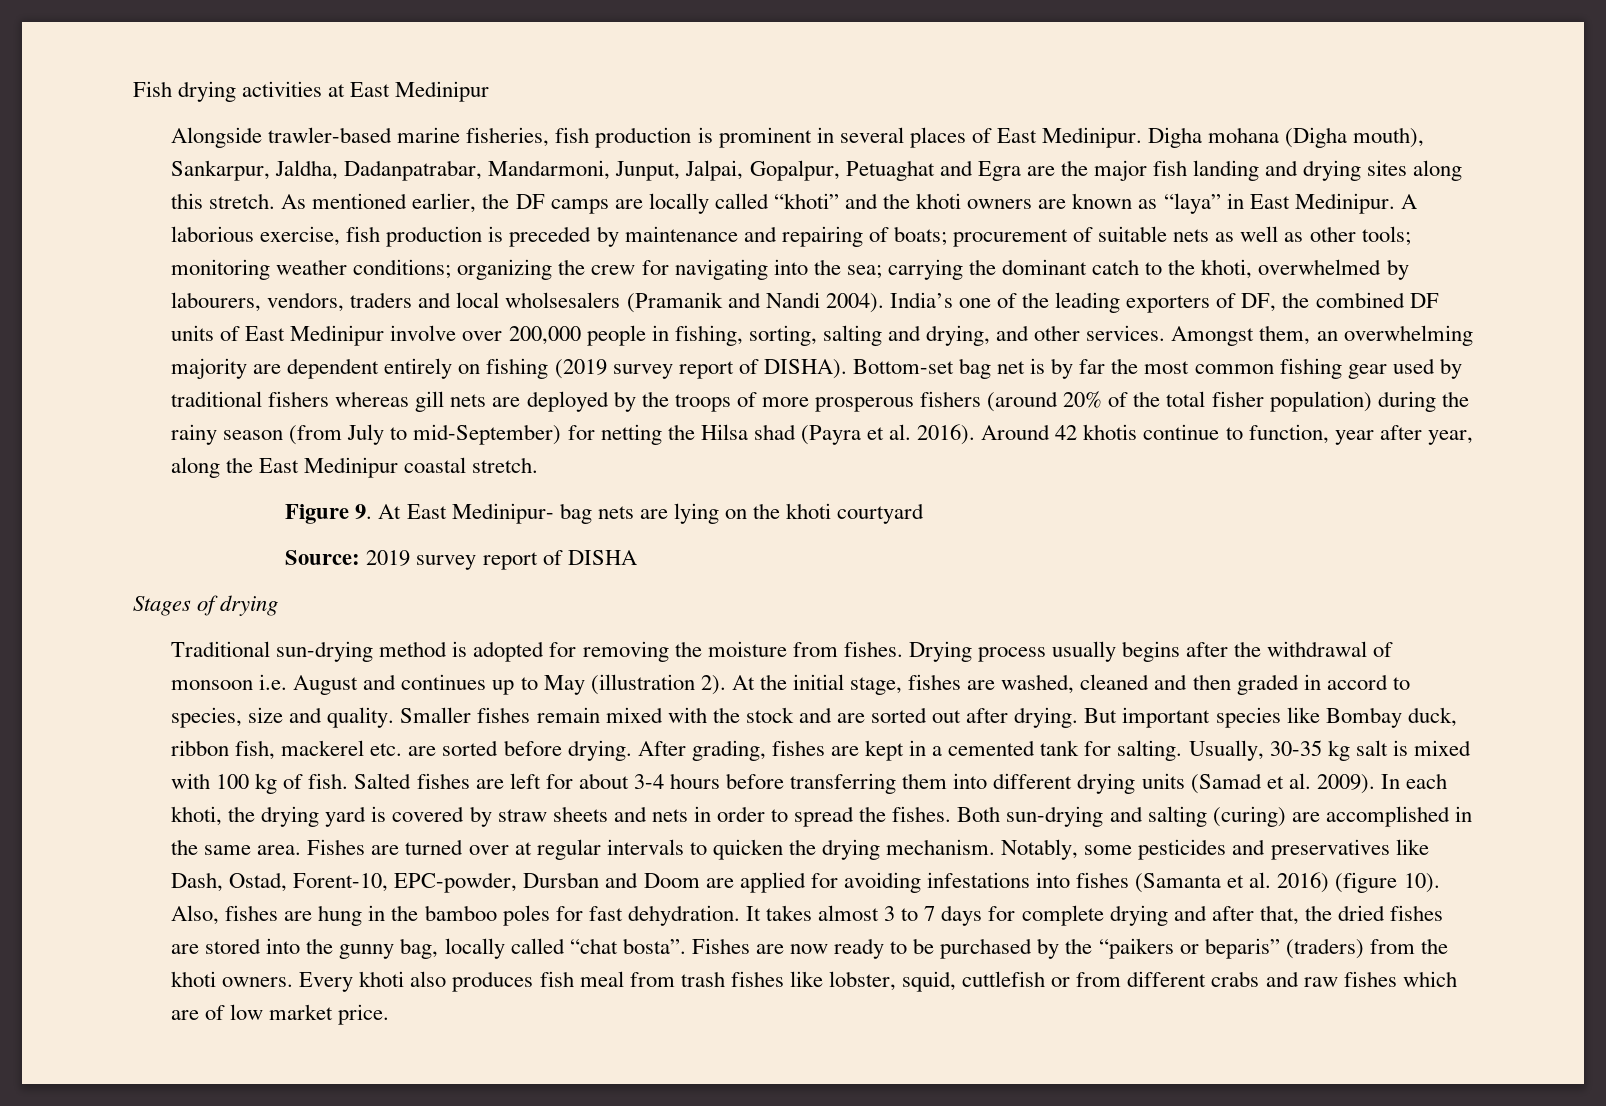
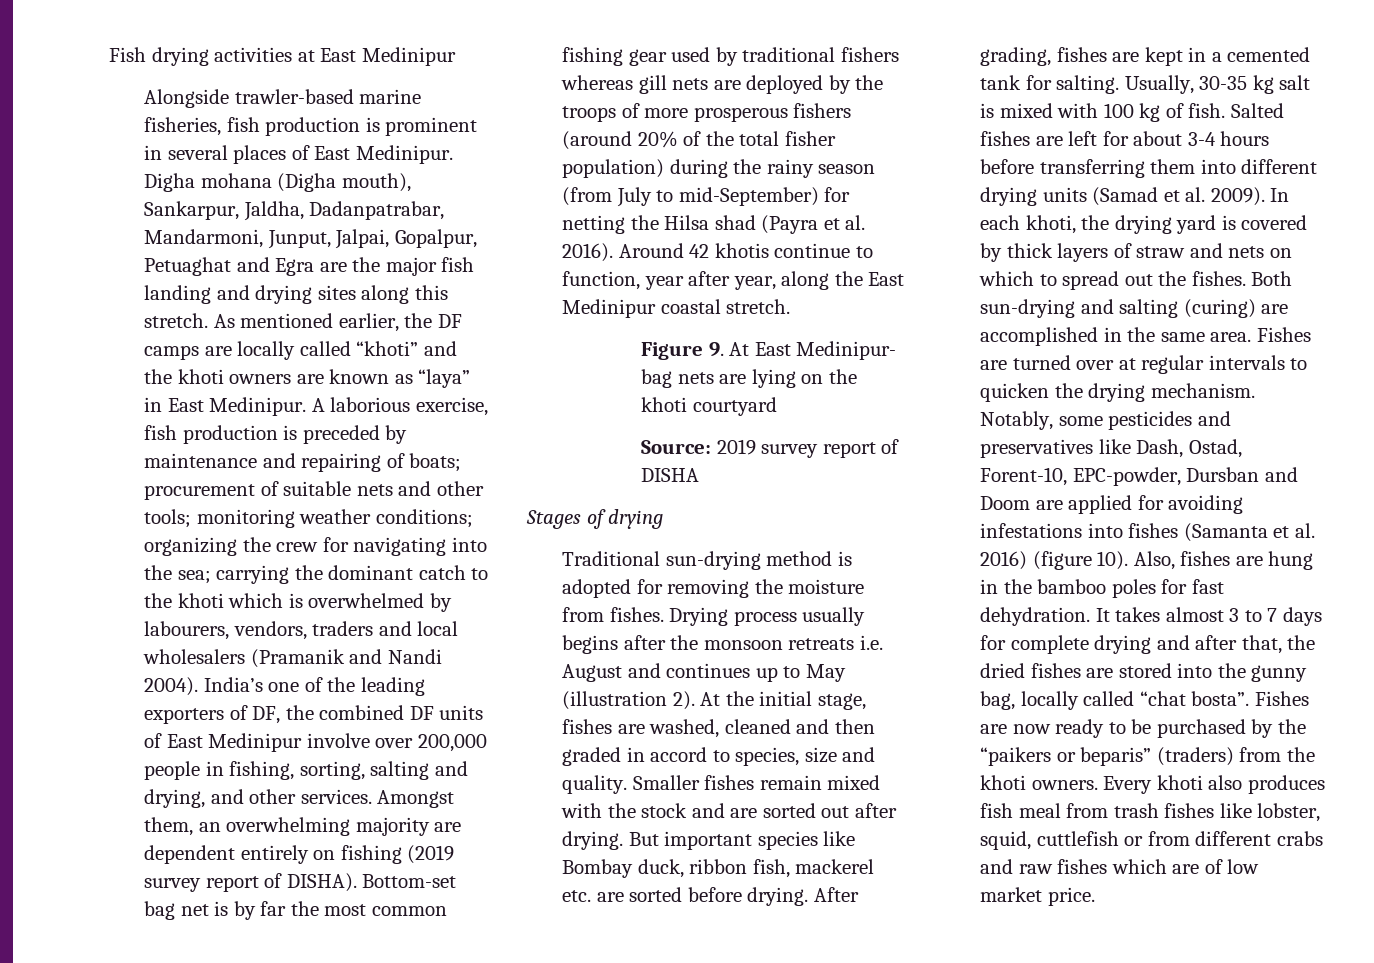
[1215,226,1304,242] as well as -> [398,481,432,496] and
[1201,259,1253,279] khoti, -> [177,593,303,608] khoti which is
[505,292,621,308] wholsesalers -> [143,649,246,664] wholesalers
[1267,641,1394,657] [171,680,254,690] withdrawal of monsoon -> [703,638,855,650] monsoon retreats
[497,806,765,822] straw sheets and nets in order -> [1006,243,1292,262] [979,271,1035,286] thick layers of straw and nets on which
(855, 816) none -> [1124,274,1153,286] out

